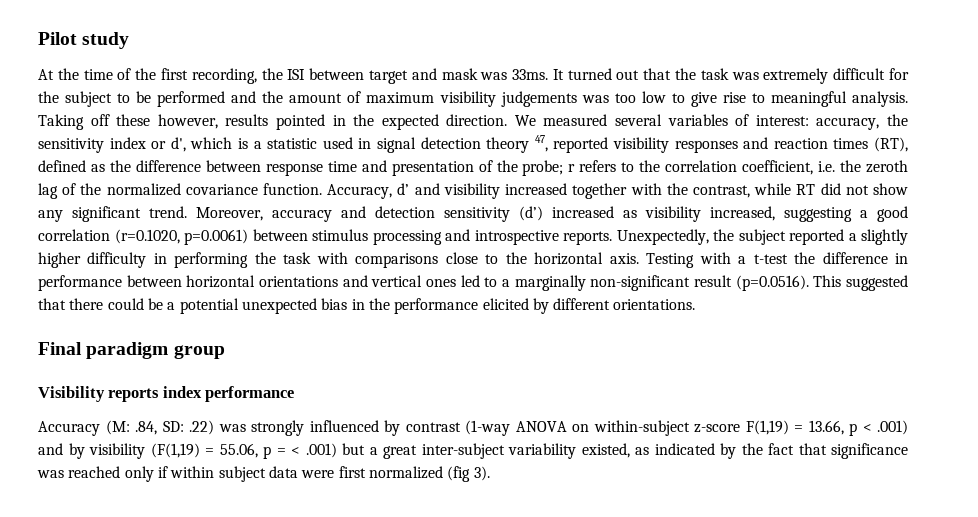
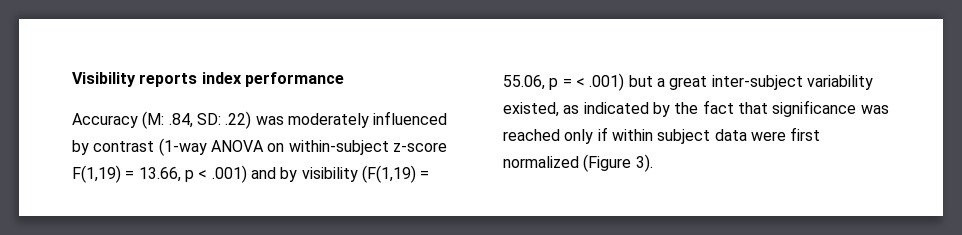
[38,32,130,49] [38,68,909,84] [38,91,908,107] [38,114,909,130] [38,135,909,153] [38,160,909,176] [38,183,909,199] [38,206,908,222] [38,229,908,245] [38,252,909,268] [38,275,908,291] [38,298,696,314] [38,342,225,359] Pilot study // At the time of the first recording, the ISI between target and mask was 33ms. It turned out that the task was extremely difficult for the subject to be performed and the amount of maximum visibility judgements was too low to give rise to meaningful analysis. Taking off these however, results pointed in the expected direction. We measured several variables of interest: accuracy, the sensitivity index or d', which is a statistic used in signal detection theory 47, reported visibility responses and reaction times (RT), defined as the difference between response time and presentation of the probe; r refers to the correlation coefficient, i.e. the zeroth lag of the normalized covariance function. Accuracy, d’ and visibility increased together with the contrast, while RT did not show any significant trend. Moreover, accuracy and detection sensitivity (d’) increased as visibility increased, suggesting a good correlation (r=0.1020, p=0.0061) between stimulus processing and introspective reports. Unexpectedly, the subject reported a slightly higher difficulty in performing the task with comparisons close to the horizontal axis. Testing with a t-test the difference in performance between horizontal orientations and vertical ones led to a marginally non-significant result (p=0.0516). This suggested that there could be a potential unexpected bias in the performance elicited by different orientations. // Final paradigm group // -> (72, 79) none
[251,420,304,436] strongly -> [287,113,369,128] moderately
[447,466,471,482] (fig -> [583,154,632,172] (Figure

